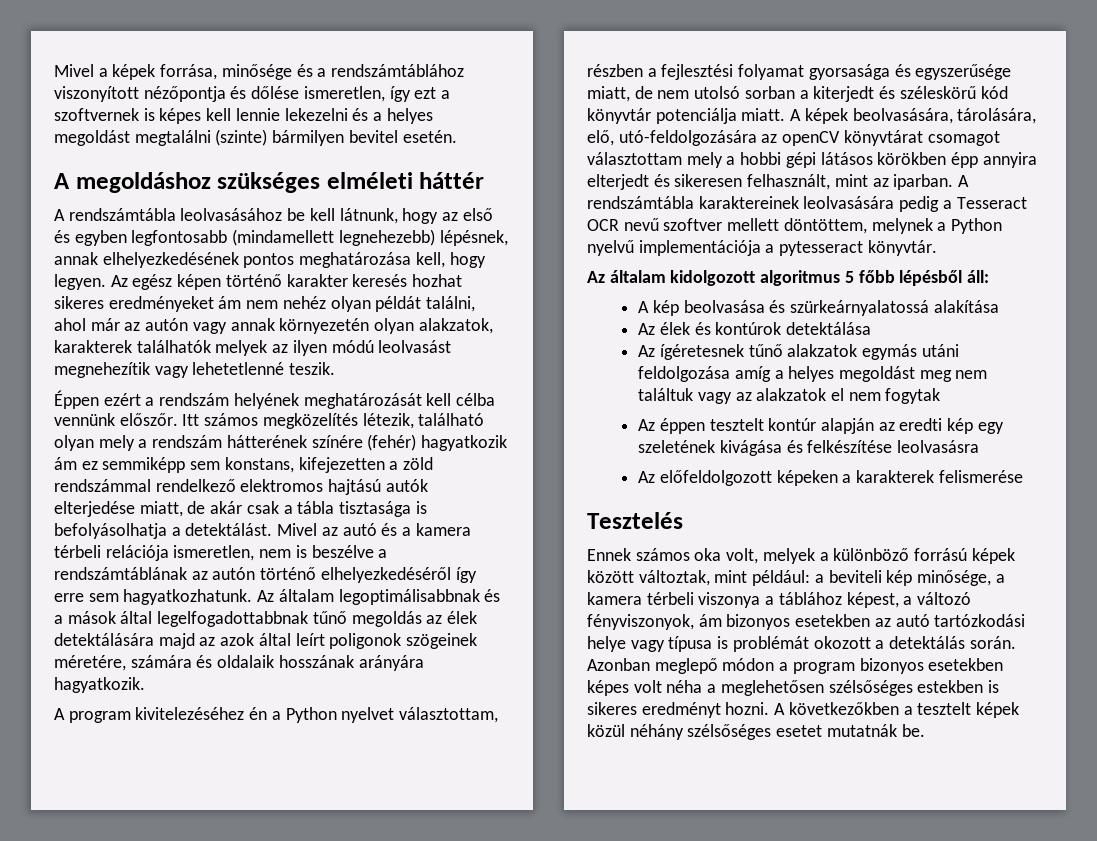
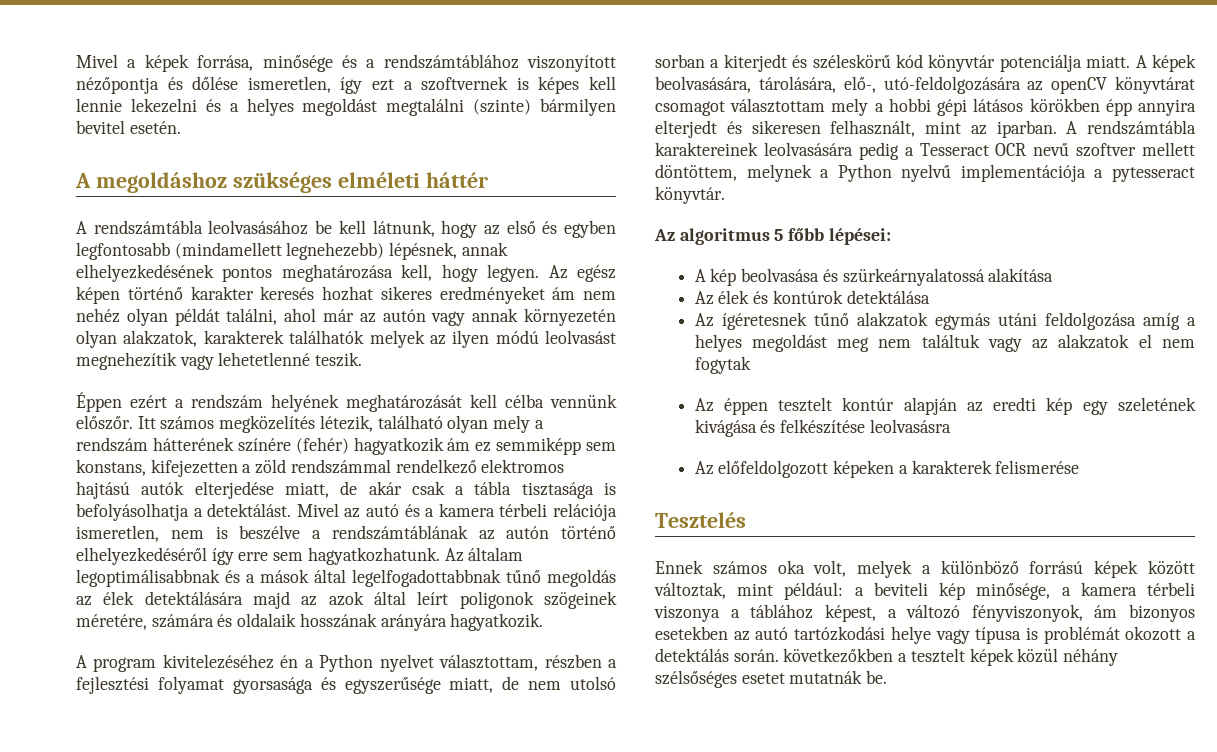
[587,130,614,146] elő, -> [843,76,876,93] elő-,
[609,270,756,286] általam kidolgozott -> (675, 235) none
[899,270,990,286] lépésből áll: -> [828,228,891,245] lépései:
[587,658,1004,674] [587,680,1000,696] [587,702,786,718] Azonban meglepő módon a program bizonyos esetekben képes volt néha a meglehetősen szélsőséges estekben is sikeres eredményt hozni. A -> (779, 655) none

